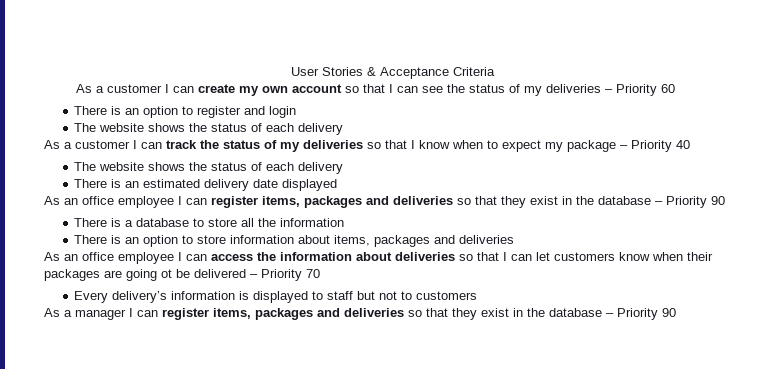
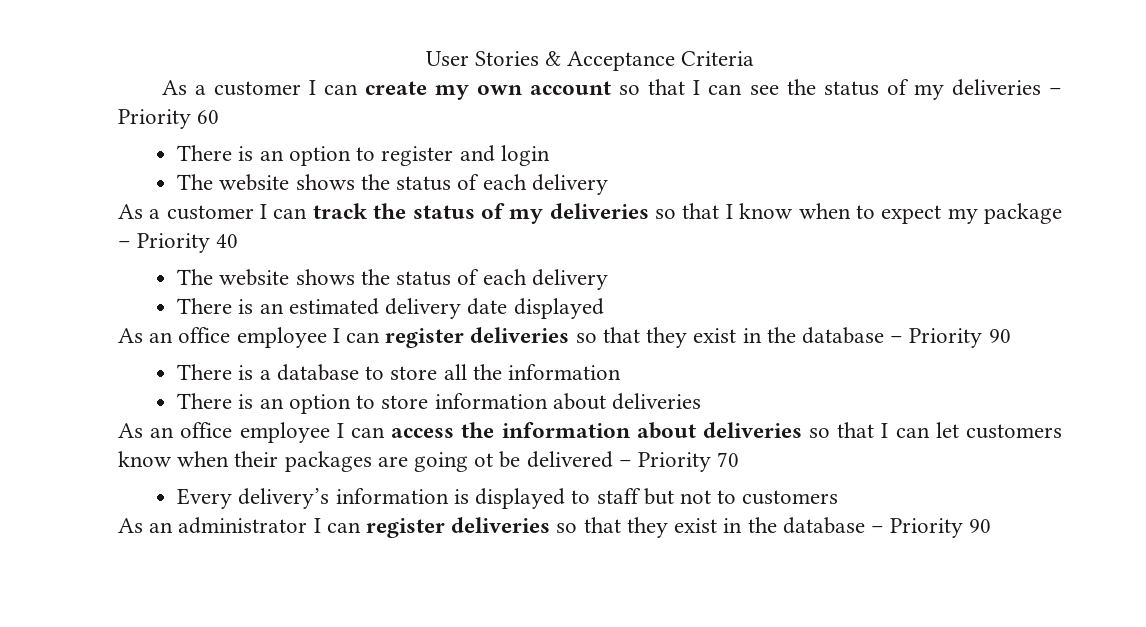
[262,196,389,208] items, packages and -> (465, 338) none
[334,235,456,247] items, packages and -> (606, 401) none
[64,308,340,320] a manager I can register items, packages and -> [149,517,446,538] an administrator I can register

